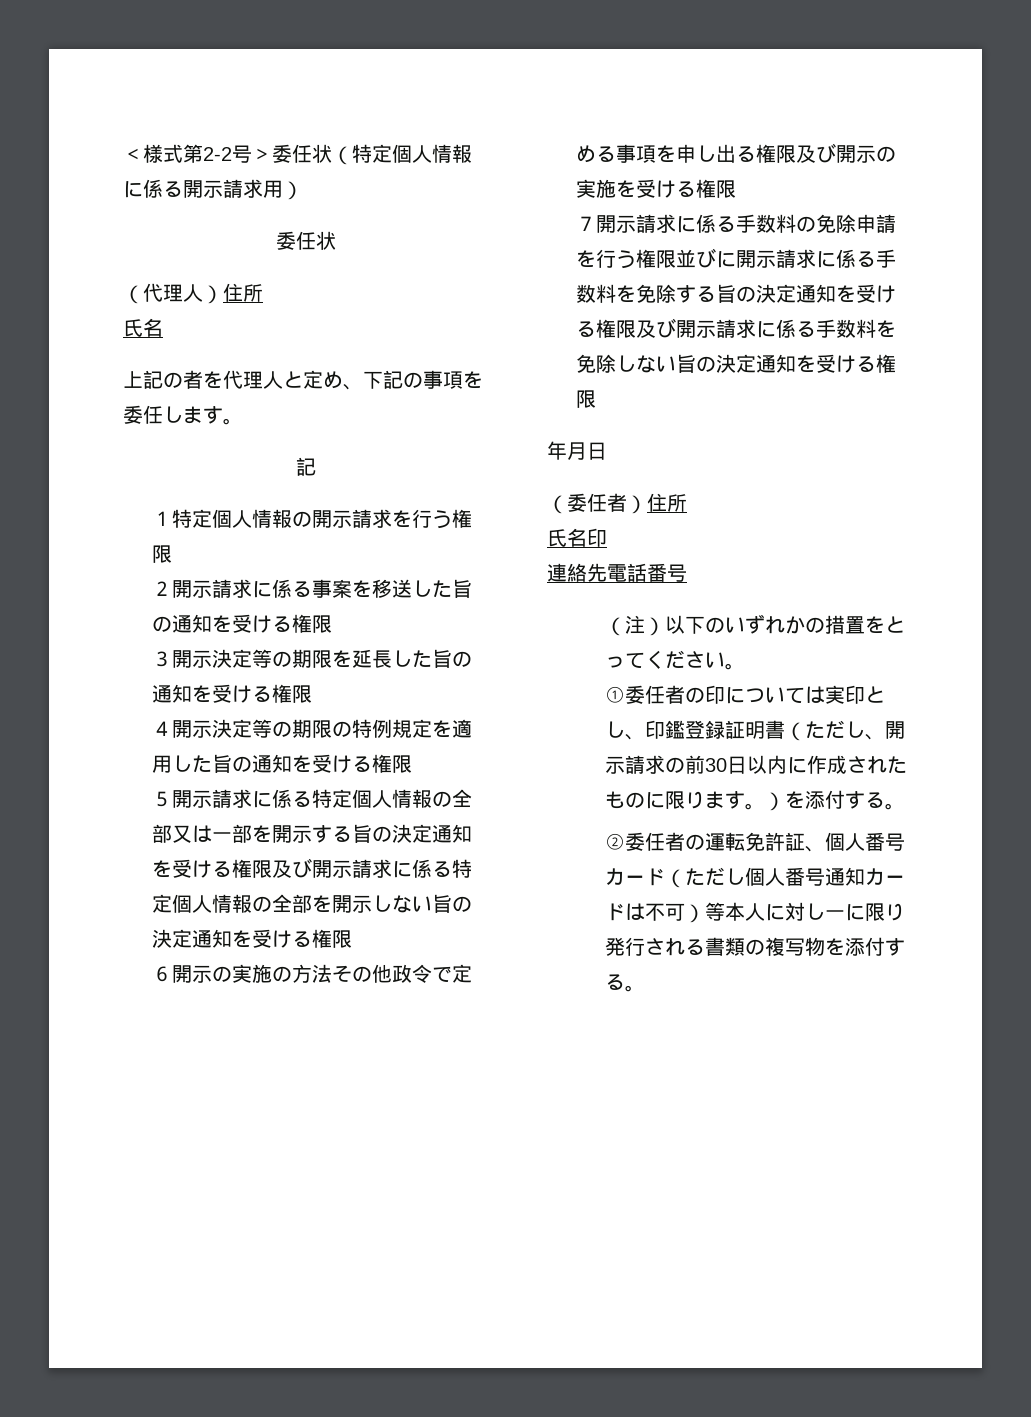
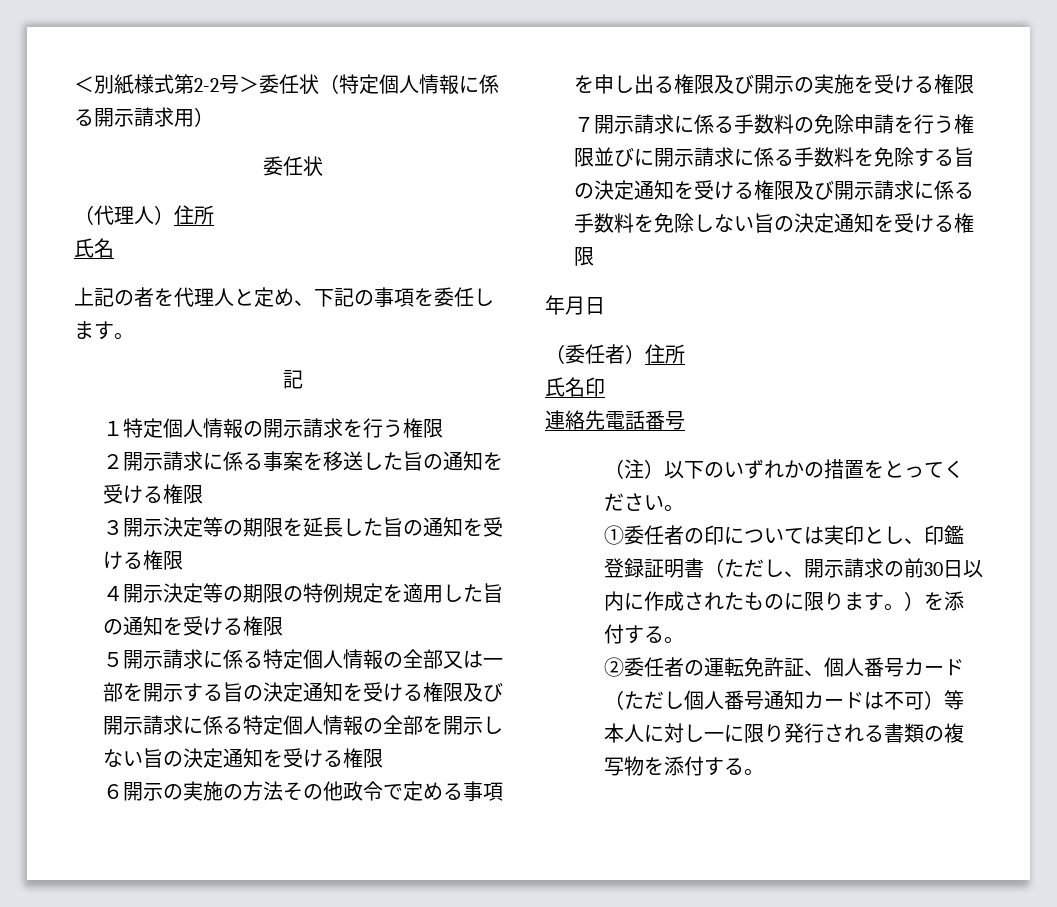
(143, 154) none -> [94,74,134,95] 別紙

